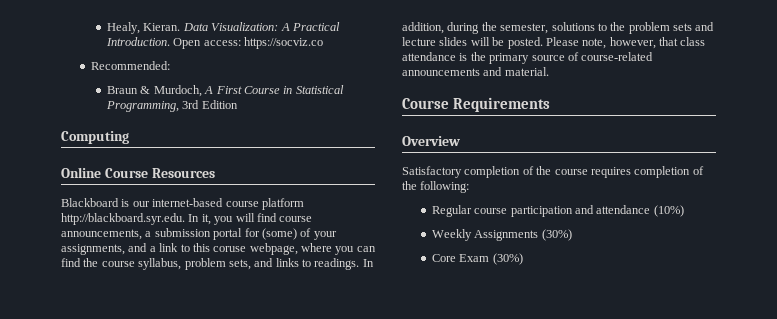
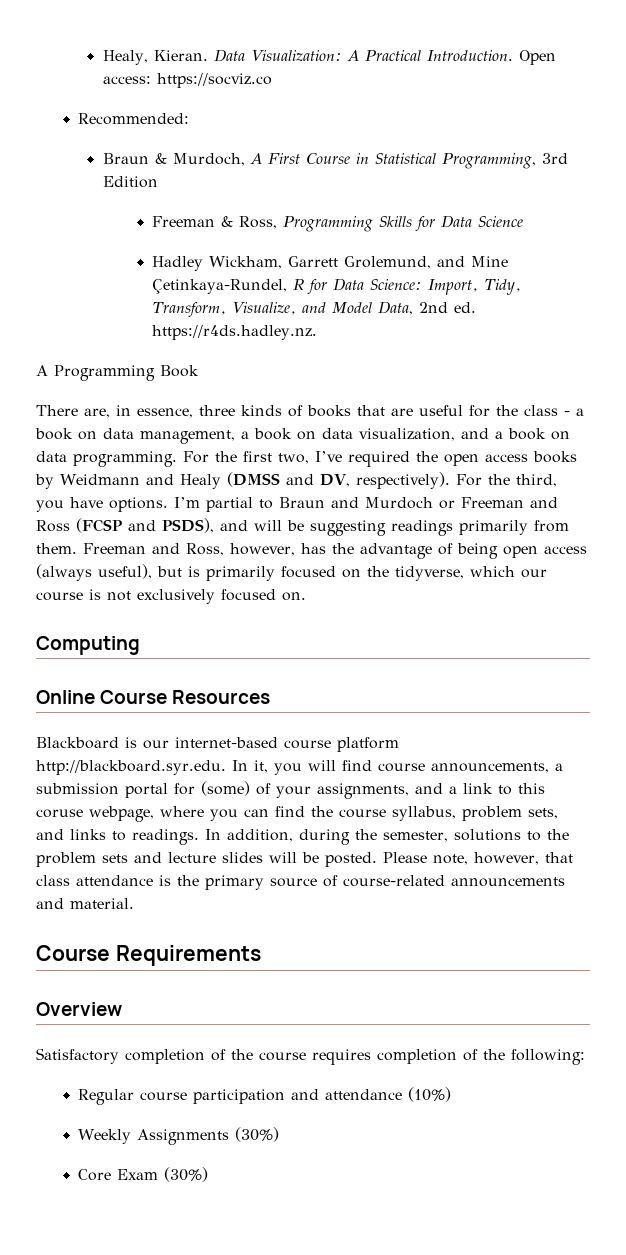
(238, 104) none -> [152,215,524,232] [152,256,509,271] [152,278,522,295] [152,301,477,317] [152,325,318,340] [36,365,199,381] [36,405,584,418] [35,428,570,444] [36,451,577,467] [35,472,557,489] [36,497,558,512] [36,518,569,536] [36,543,587,559] [36,564,547,581] [36,589,306,604] // Freeman & Ross, Programming Skills for Data Science // Hadley Wickham, Garrett Grolemund, and Mine Çetinkaya-Rundel, R for Data Science: Import, Tidy, Transform, Visualize, and Model Data, 2nd ed. https://r4ds.hadley.nz. // A Programming Book // There are, in essence, three kinds of books that are useful for the class - a book on data management, a book on data visualization, and a book on data programming. For the first two, I’ve required the open access books by Weidmann and Healy (DMSS and DV, respectively). For the third, you have options. I’m partial to Braun and Murdoch or Freeman and Ross (FCSP and PSDS), and will be suggesting readings primarily from them. Freeman and Ross, however, has the advantage of being open access (always useful), but is primarily focused on the tidyverse, which our course is not exclusively focused on.

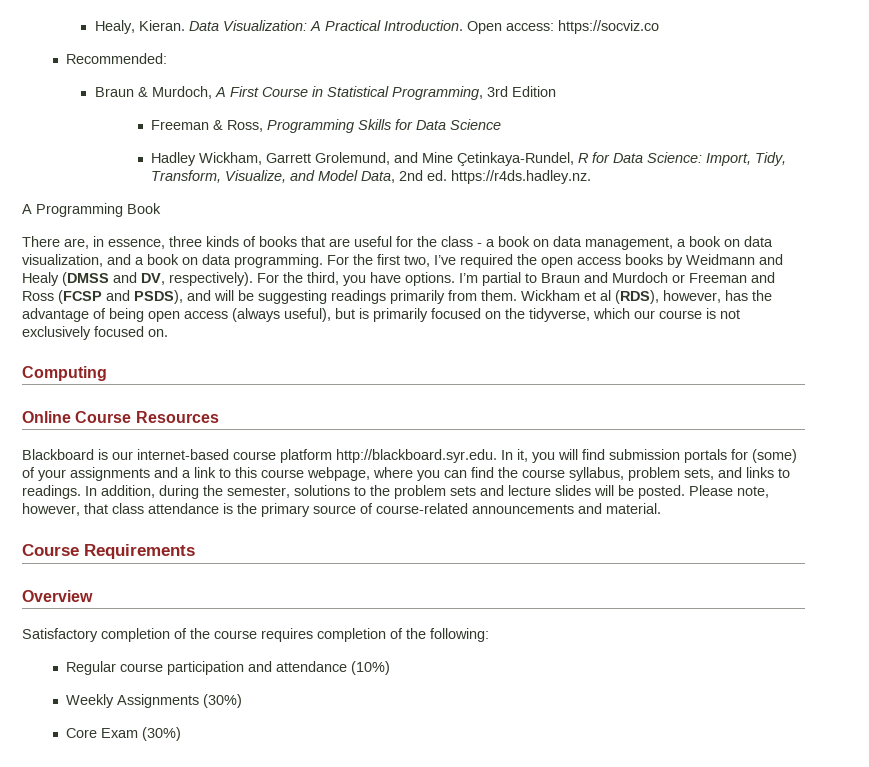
[83,543,224,556] Freeman and Ross, -> [521,290,659,304] Wickham et al (RDS),
[377,762,563,773] [36,783,168,798] course announcements, a submission portal -> [609,449,727,463] submission portals
[317,783,409,799] assignments, -> [70,467,150,481] assignments
[36,809,83,818] coruse -> [261,469,304,478] course

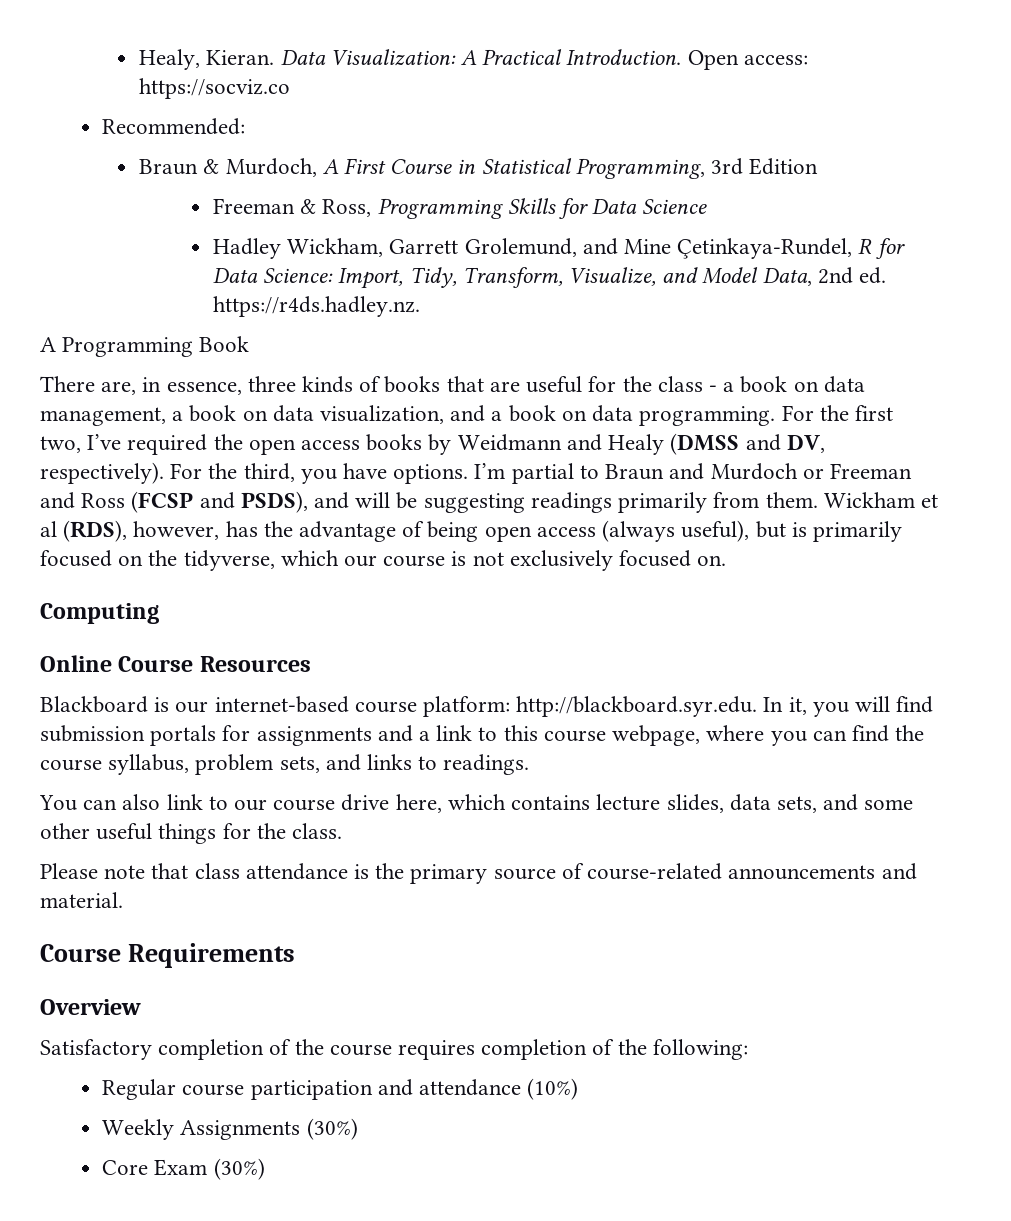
[280,449,332,463] platform -> [423,696,511,717] platform:
[752,449,797,463] [22,467,66,481] (some) of your -> (251, 733) none
[85,485,769,499] [22,503,80,516] In addition, during the semester, solutions to the problem sets and lecture slides will be posted. Please note, however, -> [39,794,914,813] [40,823,343,844] [40,863,146,879] // You can also link to our course drive here, which contains lecture slides, data sets, and some other useful things for the class. // Please note

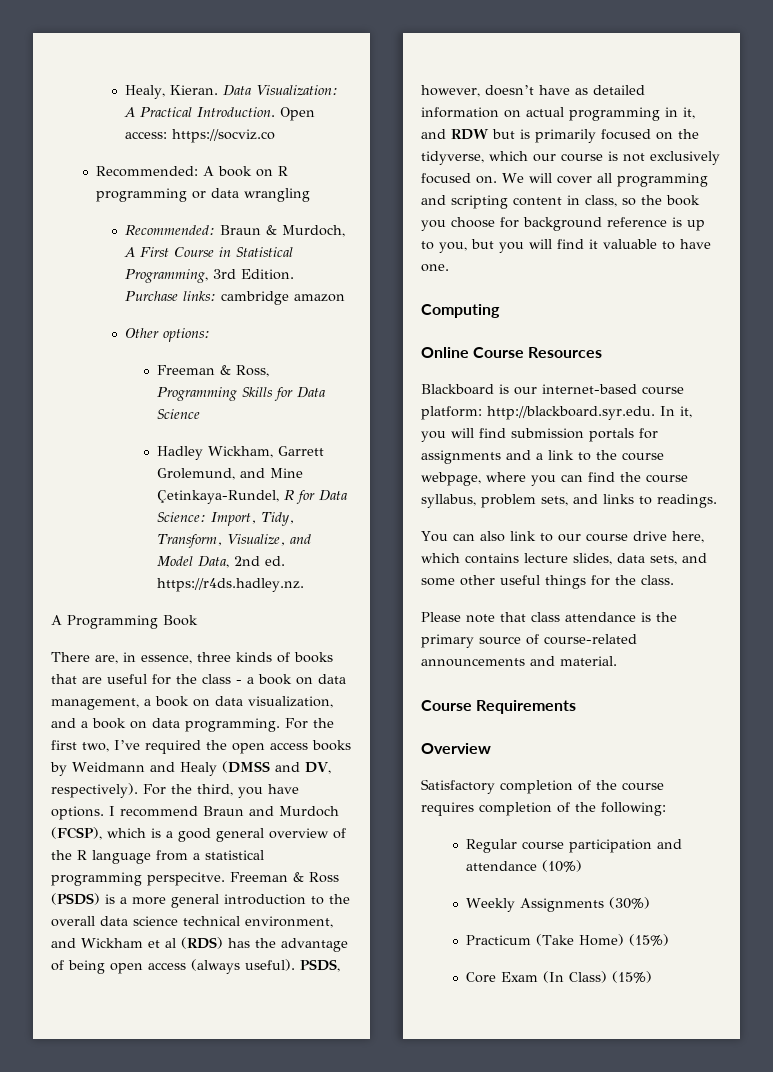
(246, 126) // -> [202,166,288,177] [95,188,310,202] [124,225,215,236] A book on R programming or data wrangling // Recommended:
[749,158,819,175] Edition -> [240,269,294,280] [124,291,345,305] [124,328,210,342] Edition. Purchase links: cambridge amazon // Other options:
[474,463,912,484] [40,491,818,513] I’m partial to Braun and Murdoch or Freeman and Ross (FCSP and PSDS), and will be suggesting readings primarily from them. -> [109,806,339,817] [51,827,346,842] [51,850,264,864] [51,872,339,886] [51,893,350,908] [51,916,333,928] [51,938,76,948] I recommend Braun and Murdoch (FCSP), which is a good general overview of the R language from a statistical programming perspecitve. Freeman & Ross (PSDS) is a more general introduction to the overall data science technical environment, and
[63,520,220,542] (RDS), however, -> [181,937,223,949] (RDS)
[681,520,750,542] useful), -> [245,959,340,972] [421,85,645,97] [421,107,695,121] [421,129,489,140] useful). PSDS, however, doesn’t have as detailed information on actual programming in it, and RDW
(727, 560) none -> [502,173,708,187] [421,195,700,209] [421,217,705,231] [421,239,711,253] [421,264,449,272] We will cover all programming and scripting content in class, so the book you choose for background reference is up to you, but you will find it valuable to have one.
[503,725,538,741] this -> [596,450,617,460] the
(358, 1129) none -> [465,934,669,946] // Practicum (Take Home) (15%)
[213,1158,265,1180] (30%) -> [542,971,652,983] (In Class) (15%)

